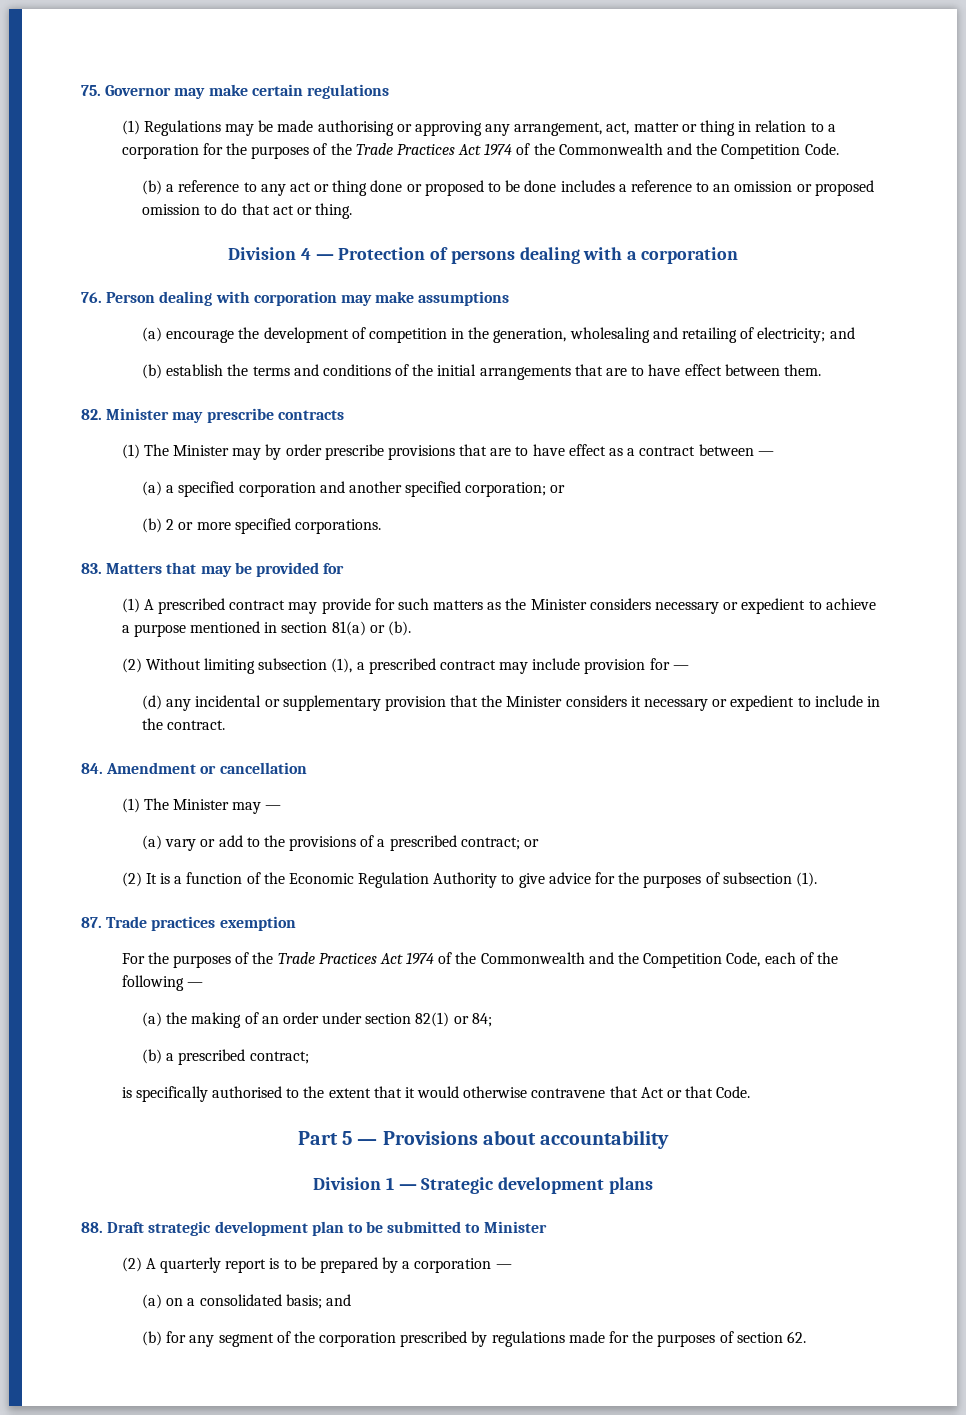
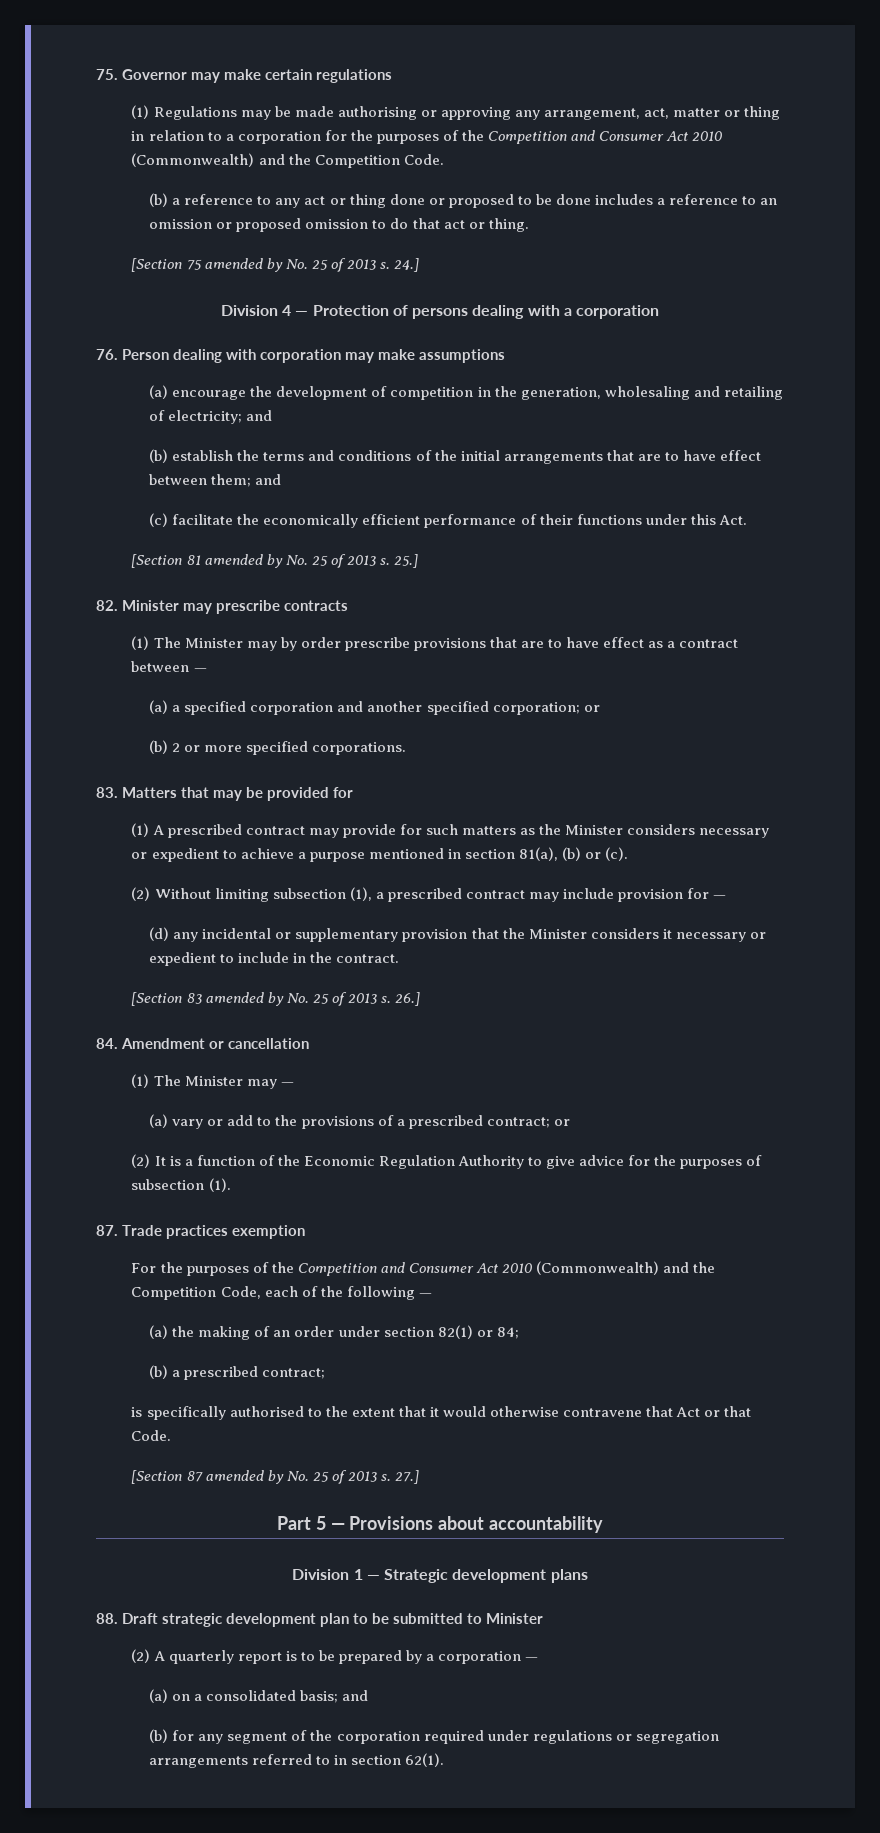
[355,143,663,156] Trade Practices Act 1974 of the Commonwealth -> [487,130,723,144] [131,153,255,167] Competition and Consumer Act 2010 (Commonwealth)
(353, 211) none -> [131,258,419,272] // [Section 75 amended by No. 25 of 2013 s. 24.]
[783,364,821,376] them. -> [211,474,282,487] [149,513,747,528] [131,554,418,568] them; and // (c) facilitate the economically efficient performance of their functions under this Act. // [Section 81 amended by No. 25 of 2013 s. 25.]
[331,621,411,636] 81(a) or (b). -> [518,847,629,861] 81(a), (b) or (c).
(226, 725) none -> [131,992,420,1006] // [Section 83 amended by No. 25 of 2013 s. 26.]
[277,952,585,965] Trade Practices Act 1974 of the Commonwealth -> [297,1261,659,1276] Competition and Consumer Act 2010 (Commonwealth)
(751, 1092) none -> [131,1470,419,1484] // [Section 87 amended by No. 25 of 2013 s. 27.]
[400,1331,806,1347] prescribed by regulations made for the purposes of section 62. -> [423,1730,719,1744] [149,1753,445,1768] required under regulations or segregation arrangements referred to in section 62(1).

